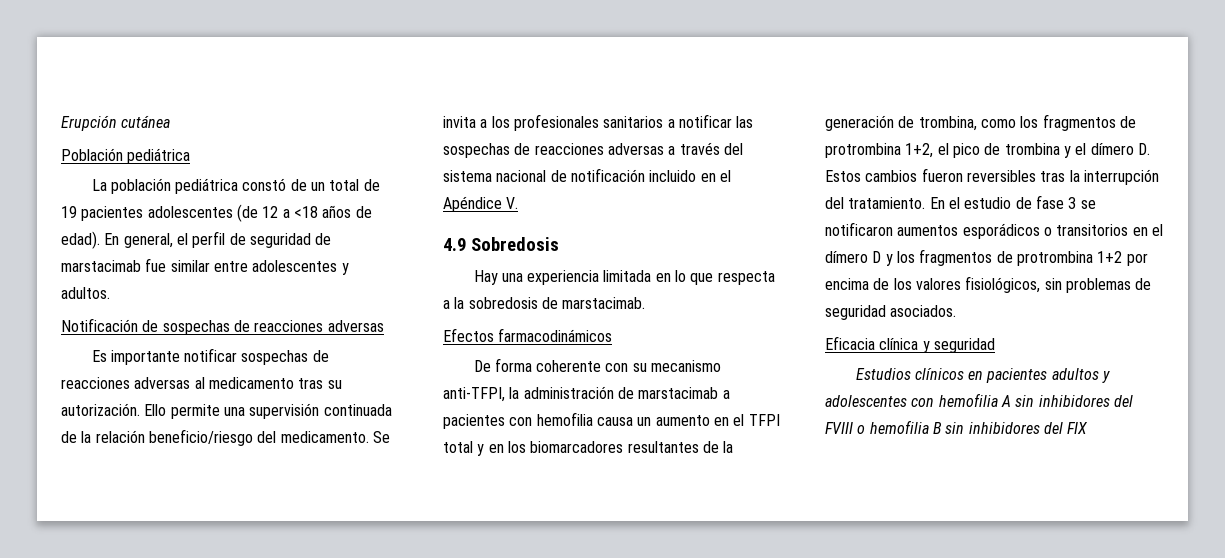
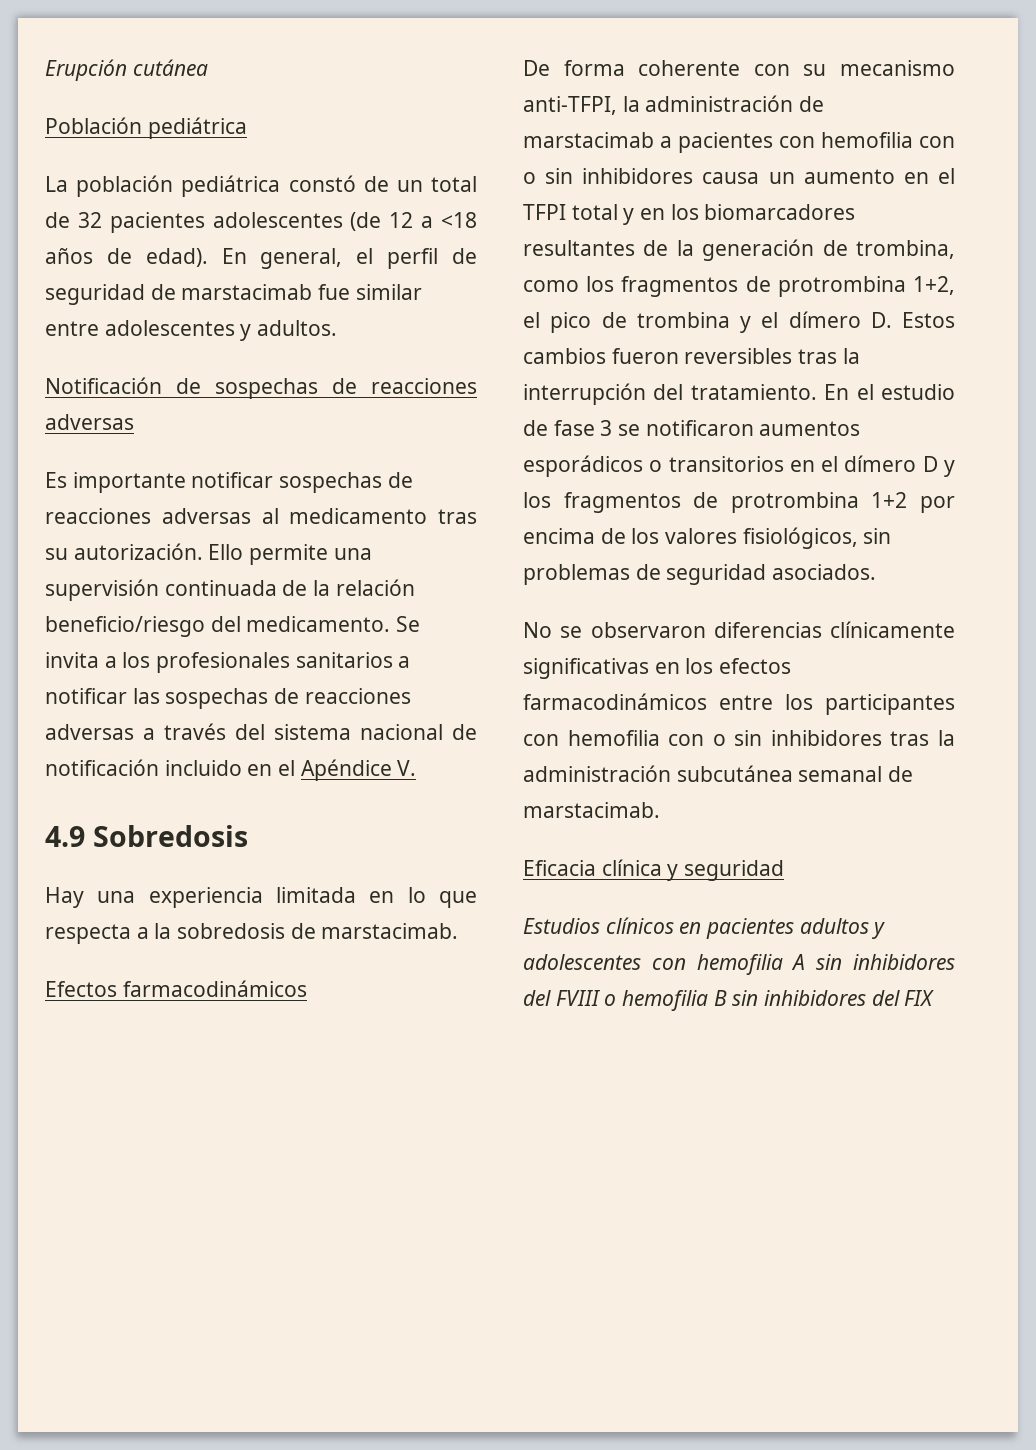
[61,206,77,218] 19 -> [77,212,102,228] 32
(593, 419) none -> [919,136,955,148] [523,168,694,184] con o sin inhibidores
(957, 311) none -> [523,621,955,638] [523,658,792,679] [523,693,955,715] [523,730,955,746] [523,765,914,782] [523,802,660,818] // No se observaron diferencias clínicamente significativas en los efectos farmacodinámicos entre los participantes con hemofilia con o sin inhibidores tras la administración subcutánea semanal de marstacimab.

